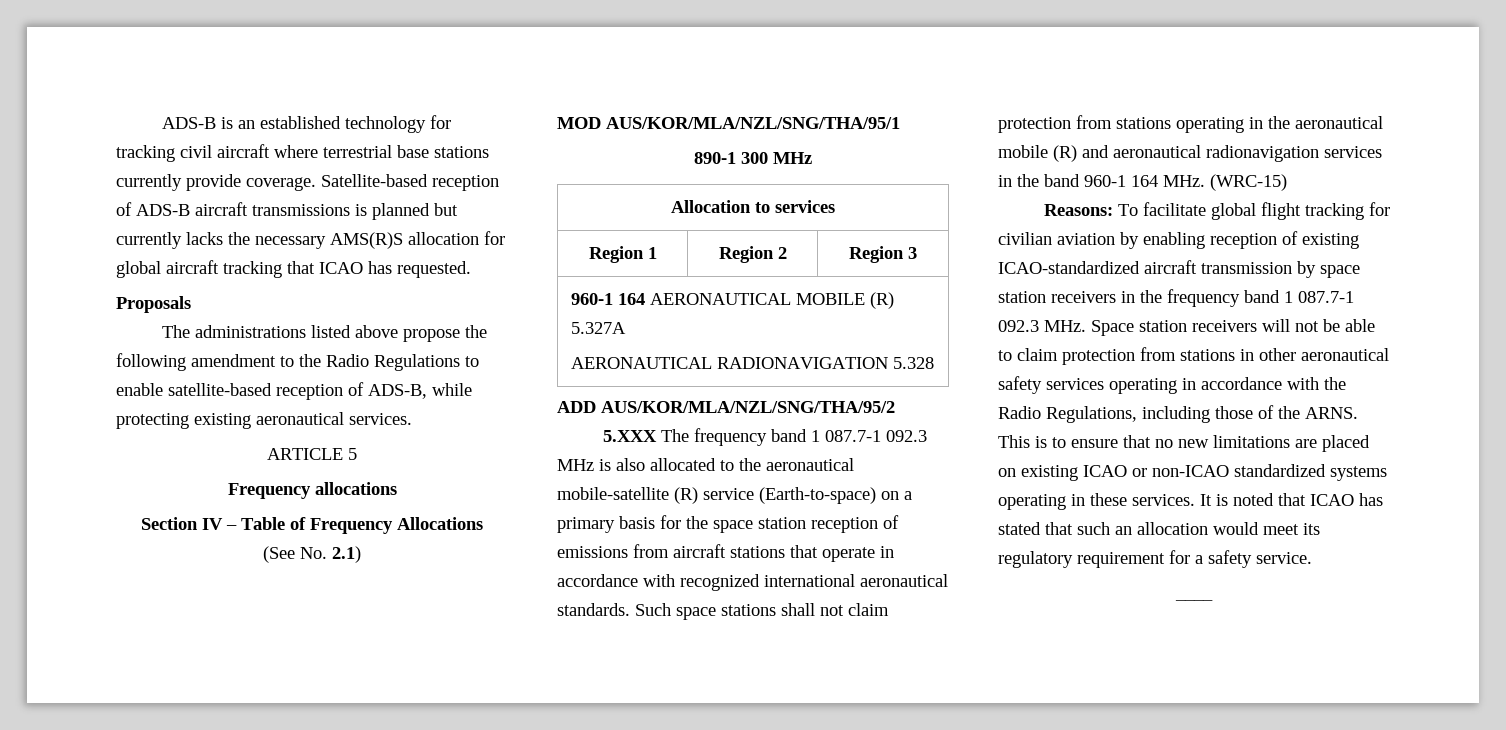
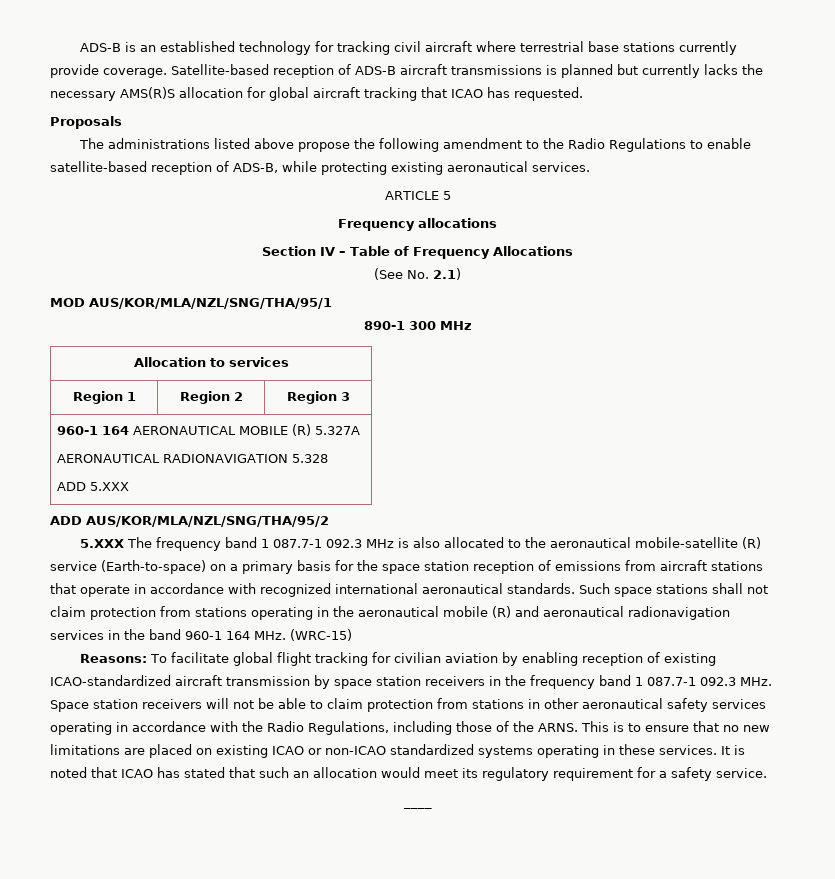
(934, 363) none -> [57,482,130,491] // ADD 5.XXX

